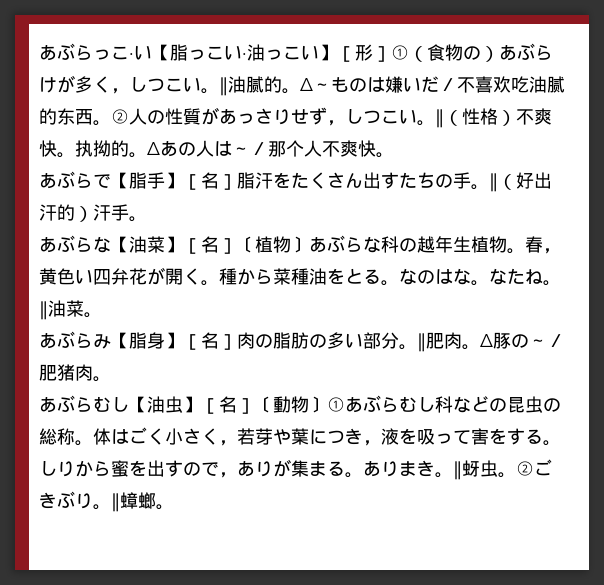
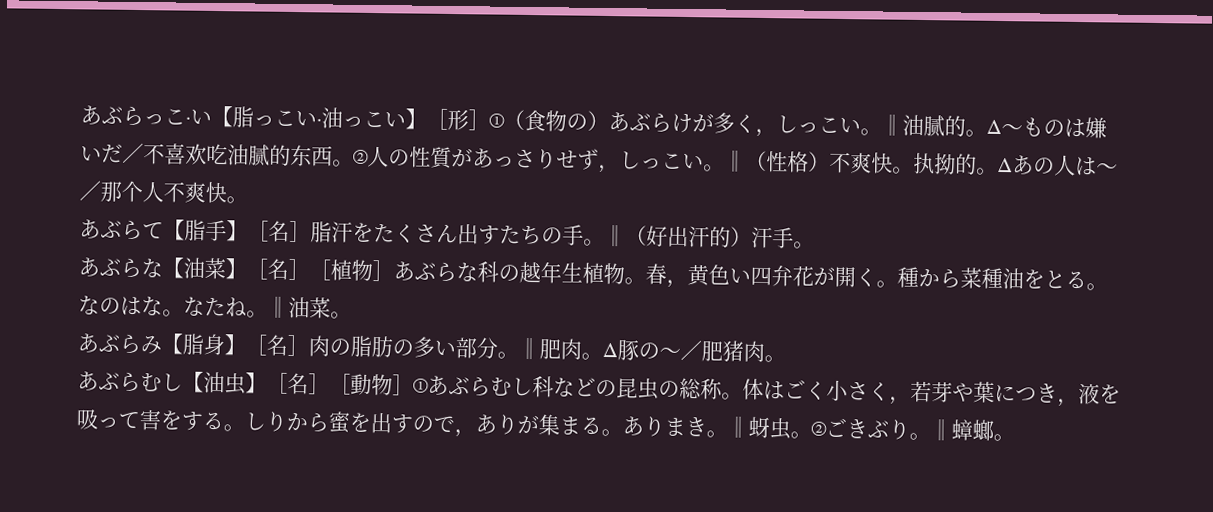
[147,78,165,92] つ -> [797,122,819,133] っ
[363,110,381,124] つ -> [640,158,662,169] っ
[93,174,111,188] で -> [142,222,164,239] て
[237,236,309,253] 〔植物〕 -> [309,259,394,282] ［植物］
[255,396,327,413] 〔動物〕 -> [329,373,414,396] ［動物］

